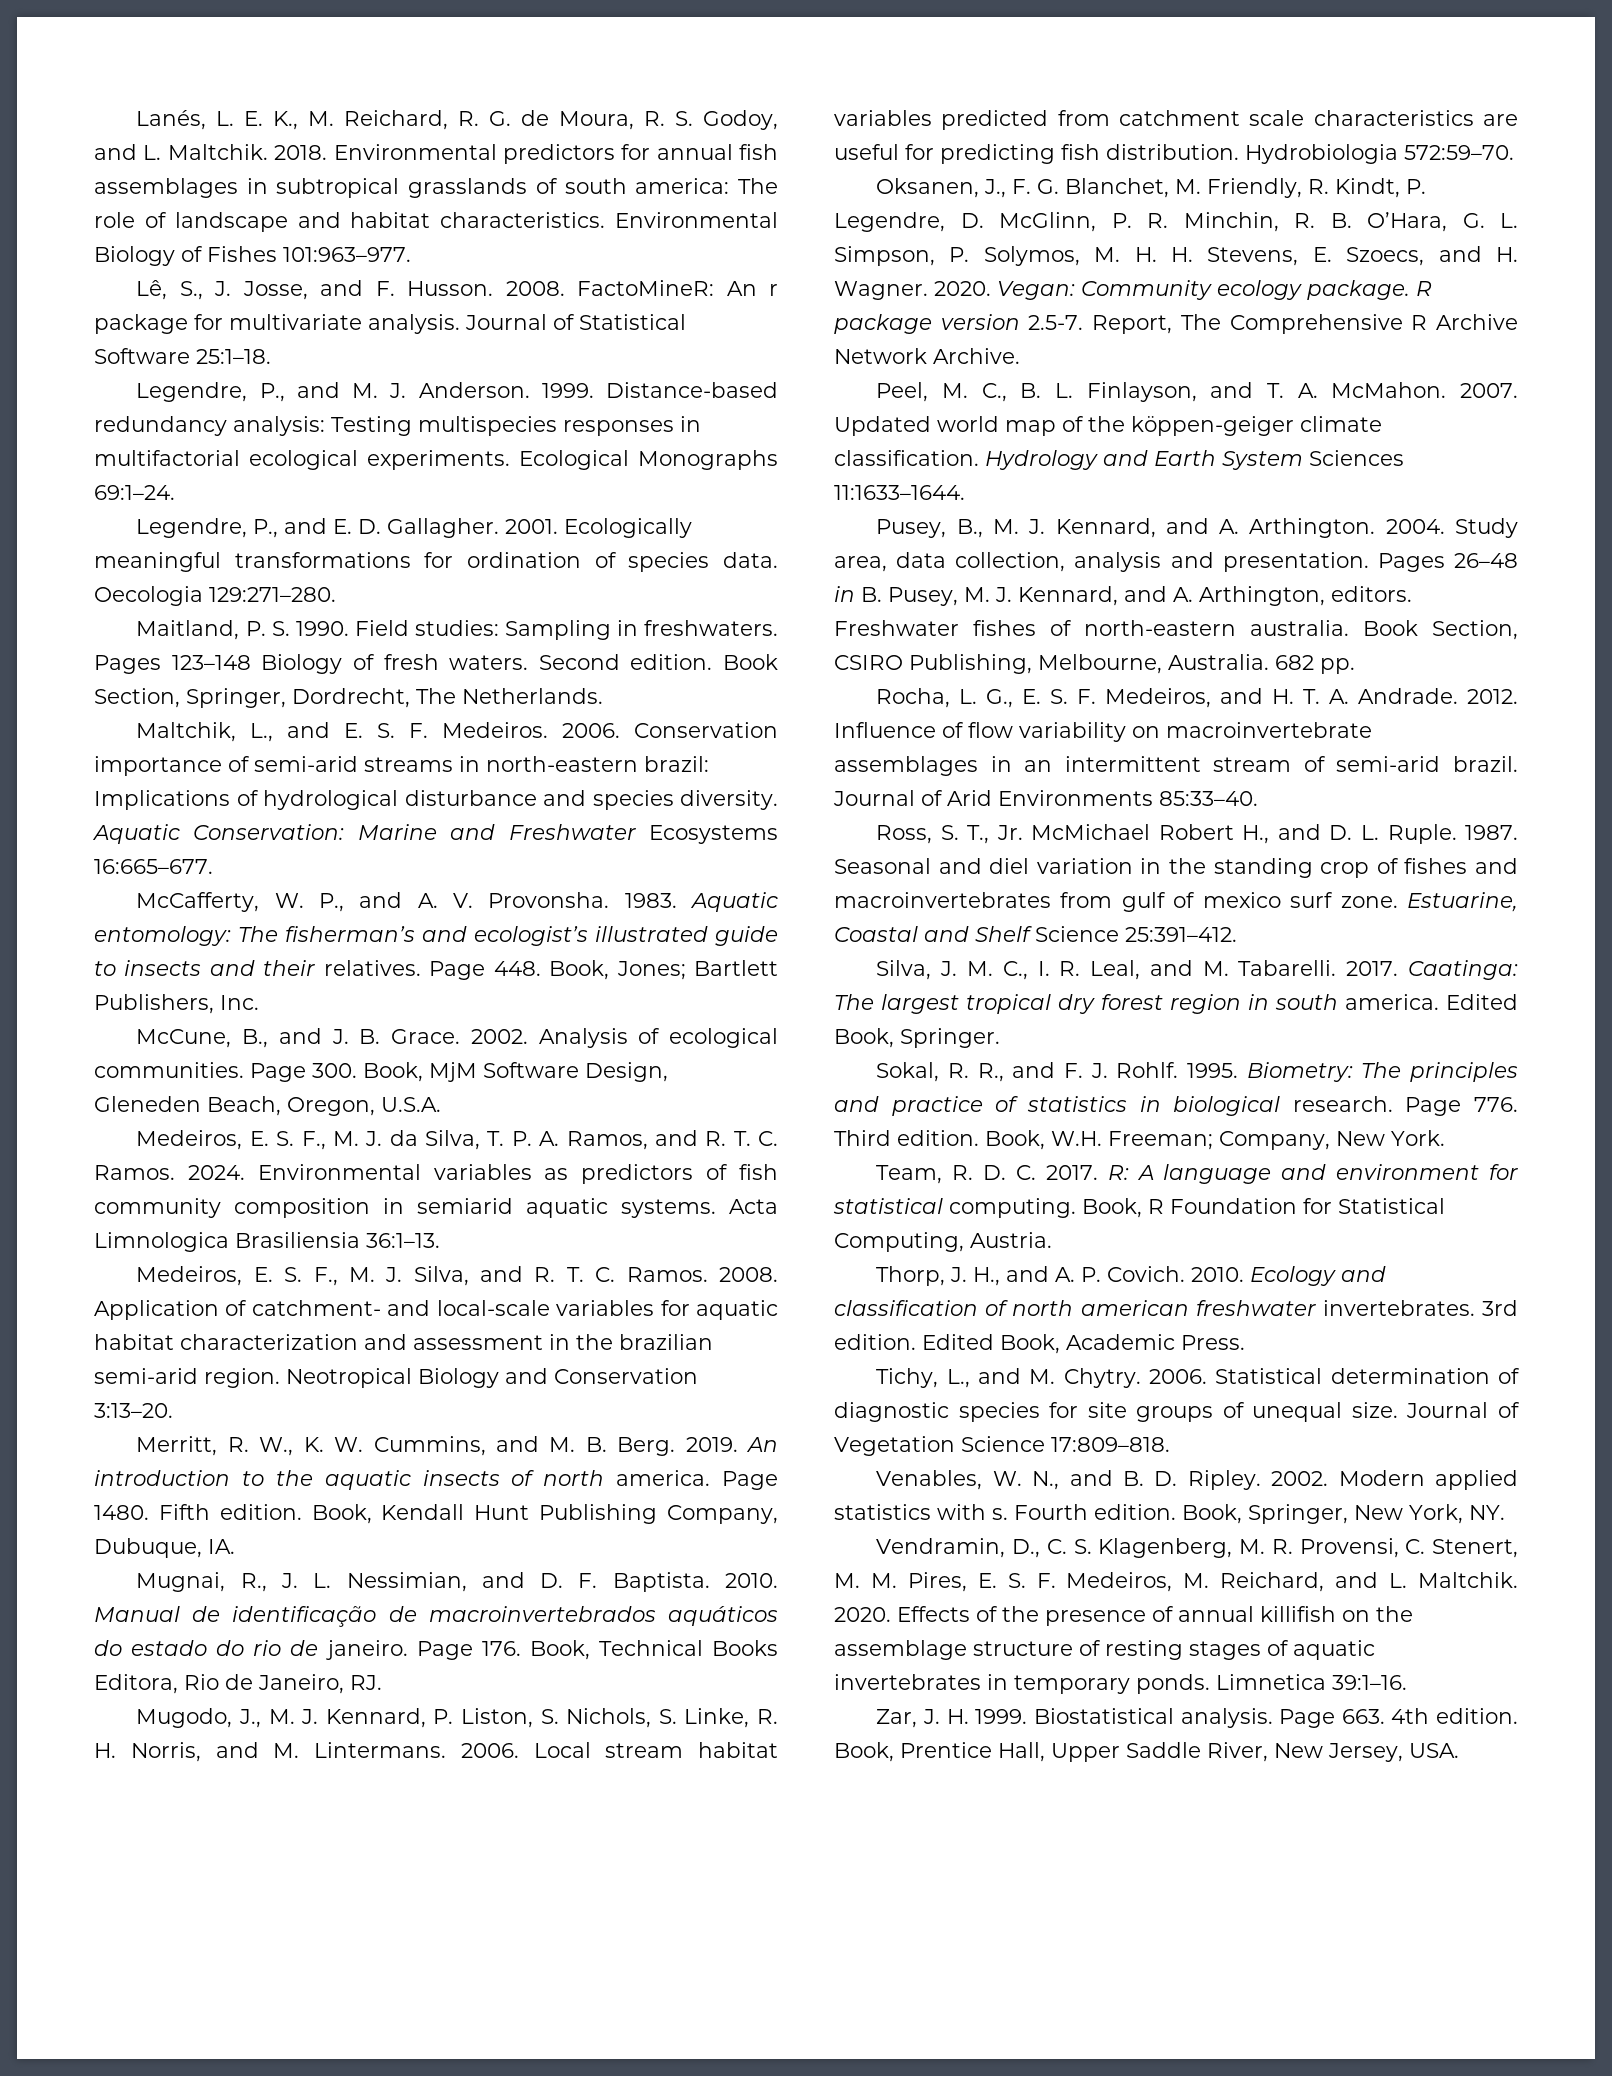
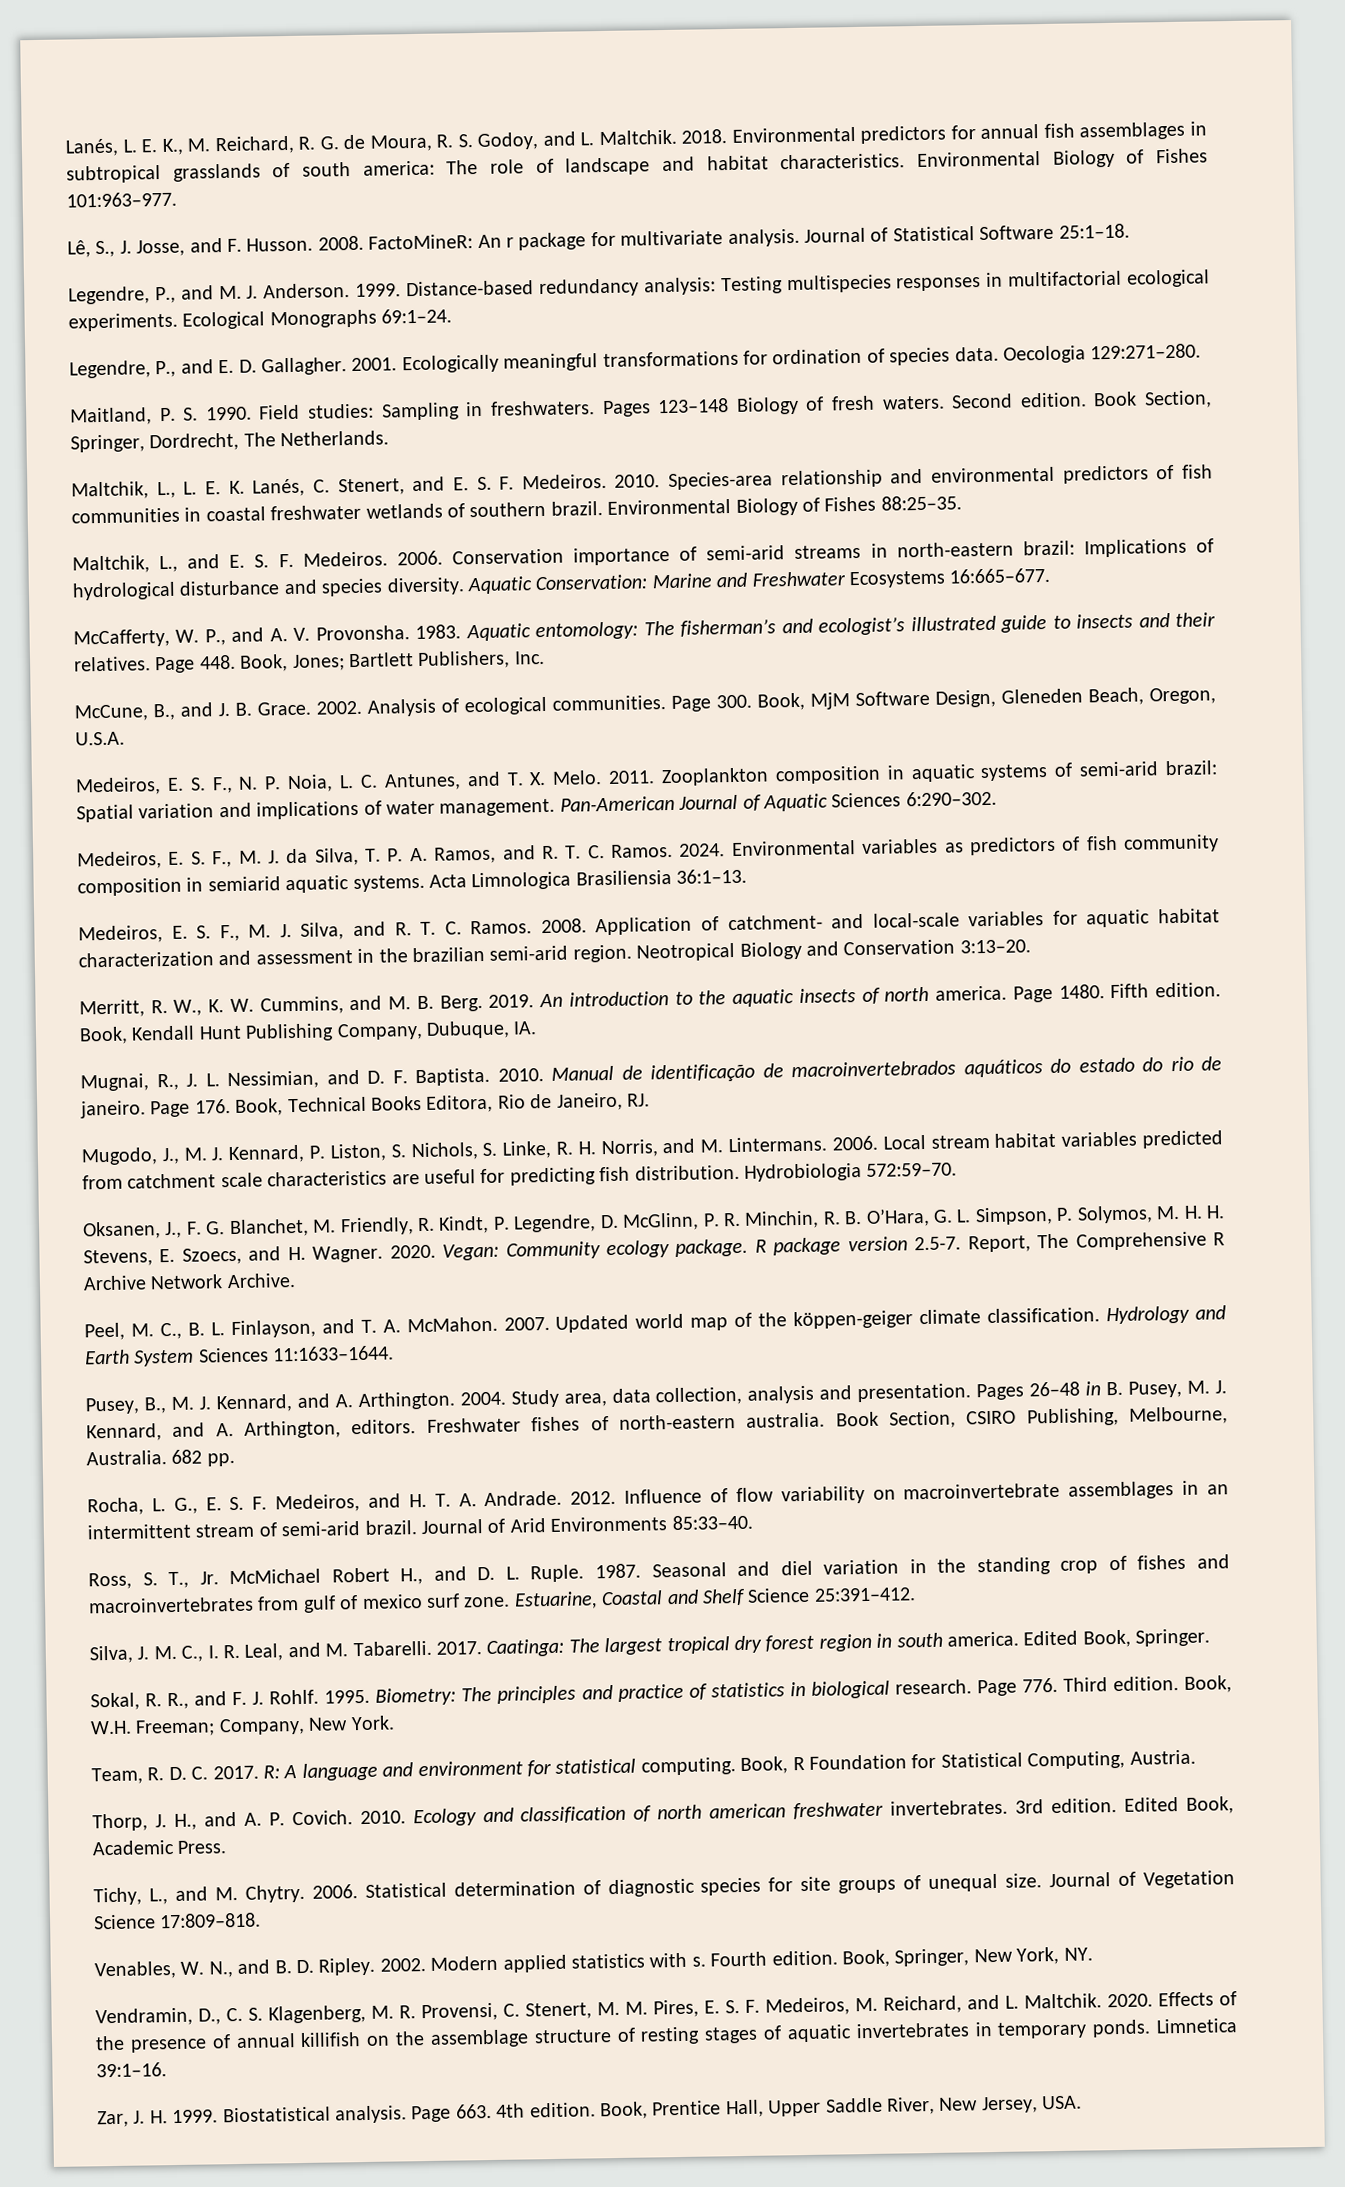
(603, 696) none -> [71,464,1213,500] [71,495,962,524] // Maltchik, L., L. E. K. Lanés, C. Stenert, and E. S. F. Medeiros. 2010. Species-area relationship and environmental predictors of fish communities in coastal freshwater wetlands of southern brazil. Environmental Biology of Fishes 88:25–35.
(441, 1104) none -> [75,760,1218,796] [76,790,997,823] // Medeiros, E. S. F., N. P. Noia, L. C. Antunes, and T. X. Melo. 2011. Zooplankton composition in aquatic systems of semi-arid brazil: Spatial variation and implications of water management. Pan-American Journal of Aquatic Sciences 6:290–302.

